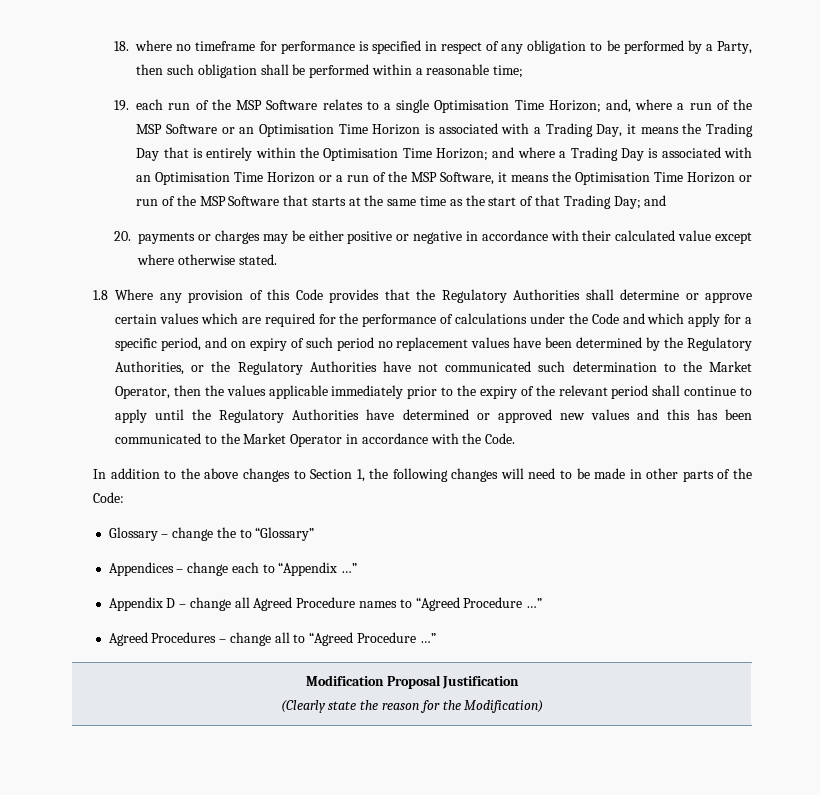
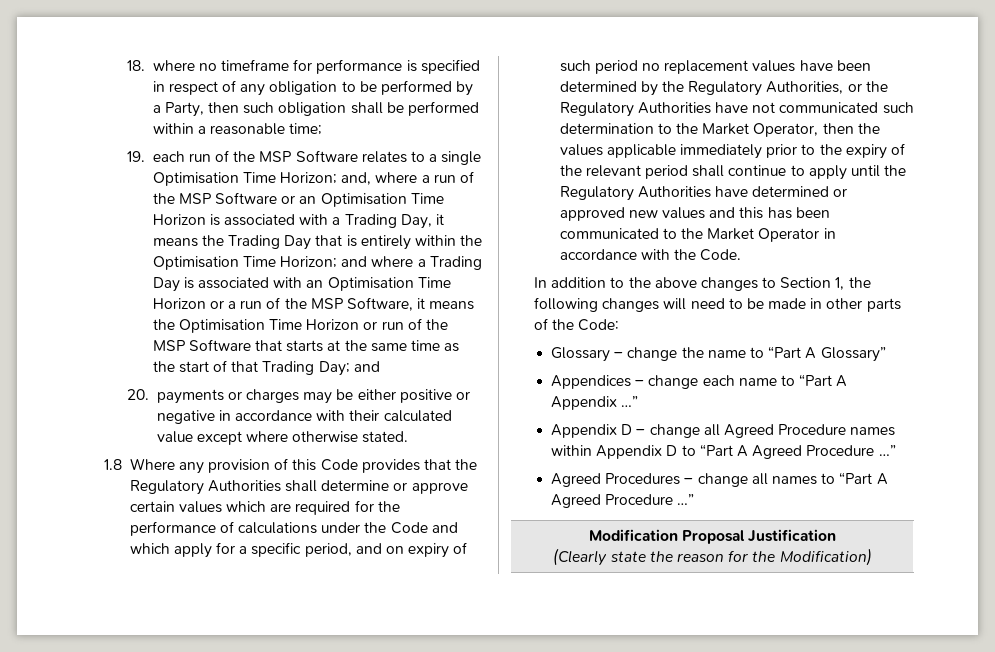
[239,527,315,541] to “Glossary” -> [707,346,886,362] name to “Part A Glossary”
[262,562,338,576] to “Appendix -> [738,374,848,387] [551,396,618,410] name to “Part A Appendix
[399,597,460,611] to “Agreed -> [551,444,803,459] within Appendix D to “Part A Agreed
[293,632,354,646] to “Agreed -> [771,472,888,485] [551,494,602,508] names to “Part A Agreed

